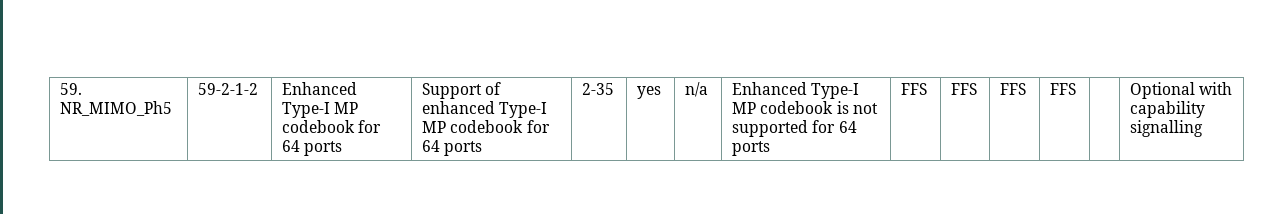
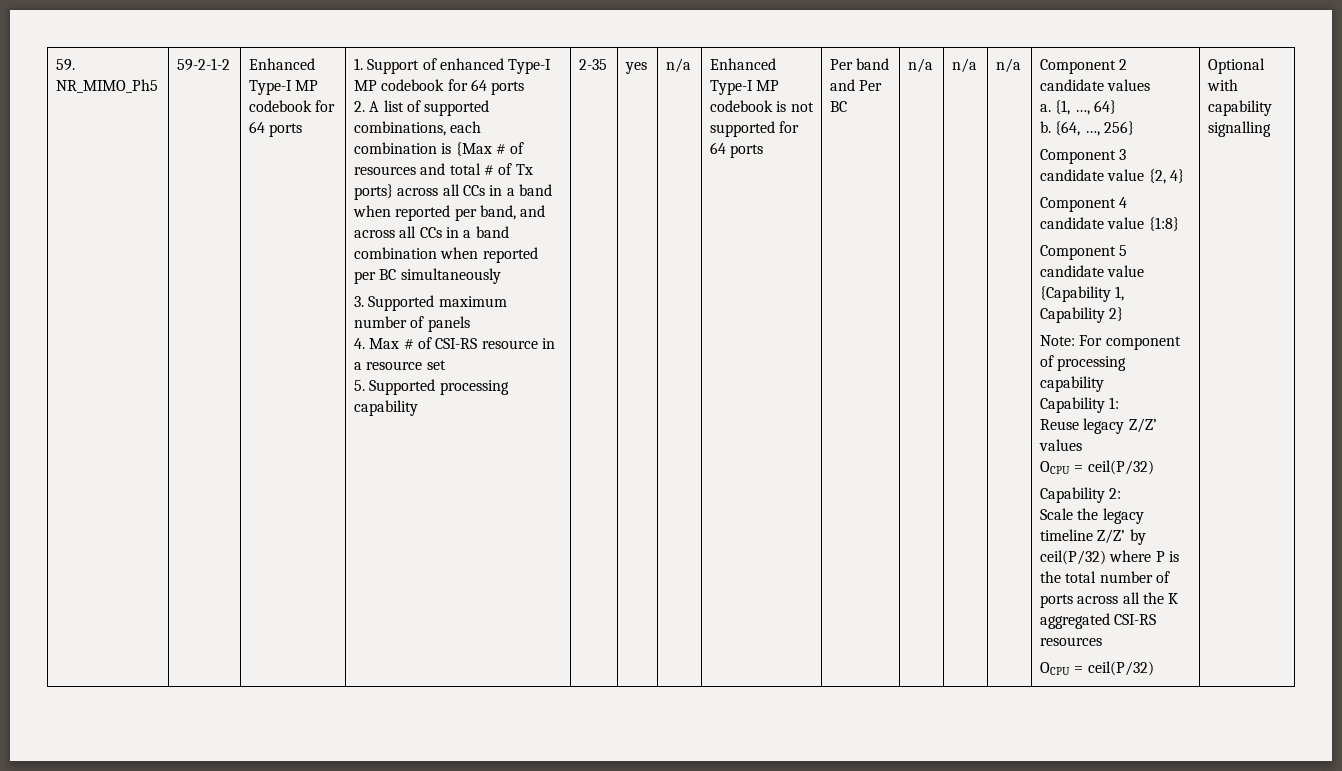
(343, 148) none -> [353,58,363,70] 1.
(483, 148) none -> [353,100,490,116] [353,121,482,136] [353,142,525,156] [353,163,533,175] [353,184,552,200] [352,205,546,221] [353,226,509,238] [353,247,538,263] [353,268,501,284] [353,295,507,311] [353,316,470,332] [353,337,555,349] [353,360,446,370] [353,379,509,395] [353,400,418,416] // 2. A list of supported combinations, each combination is {Max # of resources and total # of Tx ports} across all CCs in a band when reported per band, and across all CCs in a band combination when reported per BC simultaneously // 3. Supported maximum number of panels // 4. Max # of CSI-RS resource in a resource set // 5. Supported processing capability
[901,83,928,95] [951,83,978,95] [1000,83,1027,95] [1050,83,1077,95] FFS | FFS | FFS | FFS | -> [829,58,890,70] [829,79,883,91] [829,101,847,112] [907,58,933,73] [951,58,977,73] [995,58,1021,73] [1039,59,1128,74] [1039,79,1151,91] [1039,100,1116,115] [1039,121,1134,136] [1039,149,1127,164] [1039,169,1184,184] [1039,197,1128,212] [1039,217,1179,231] [1039,245,1128,260] [1039,265,1145,277] [1039,286,1125,302] [1039,307,1124,323] [1039,335,1181,350] [1039,355,1127,371] [1039,376,1104,392] [1039,397,1120,413] [1039,418,1157,434] [1038,439,1082,451] [1039,460,1154,475] [1039,487,1122,503] [1039,508,1144,524] [1039,529,1146,545] [1039,550,1179,565] [1039,571,1170,583] [1039,592,1179,608] [1039,613,1157,629] [1039,637,1102,646] [1039,661,1154,676] Per band and Per BC | n/a | n/a | n/a | Component 2 candidate values // a. {1, …, 64} // b. {64, …, 256} // Component 3 candidate value {2, 4} // Component 4 candidate value {1:8} // Component 5 candidate value {Capability 1, Capability 2} // Note: For component of processing capability // Capability 1: // Reuse legacy Z/Z’ values // OCPU = ceil(P/32) // Capability 2: // Scale the legacy timeline Z/Z’ by ceil(P/32) where P is the total number of ports across all the K aggregated CSI-RS resources // OCPU = ceil(P/32)

